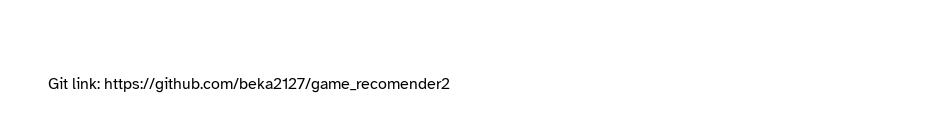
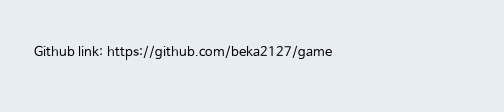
[48,77,451,93] Git link: https://github.com/beka2127/game_recomender2 -> [34,45,332,60] Github link: https://github.com/beka2127/game

